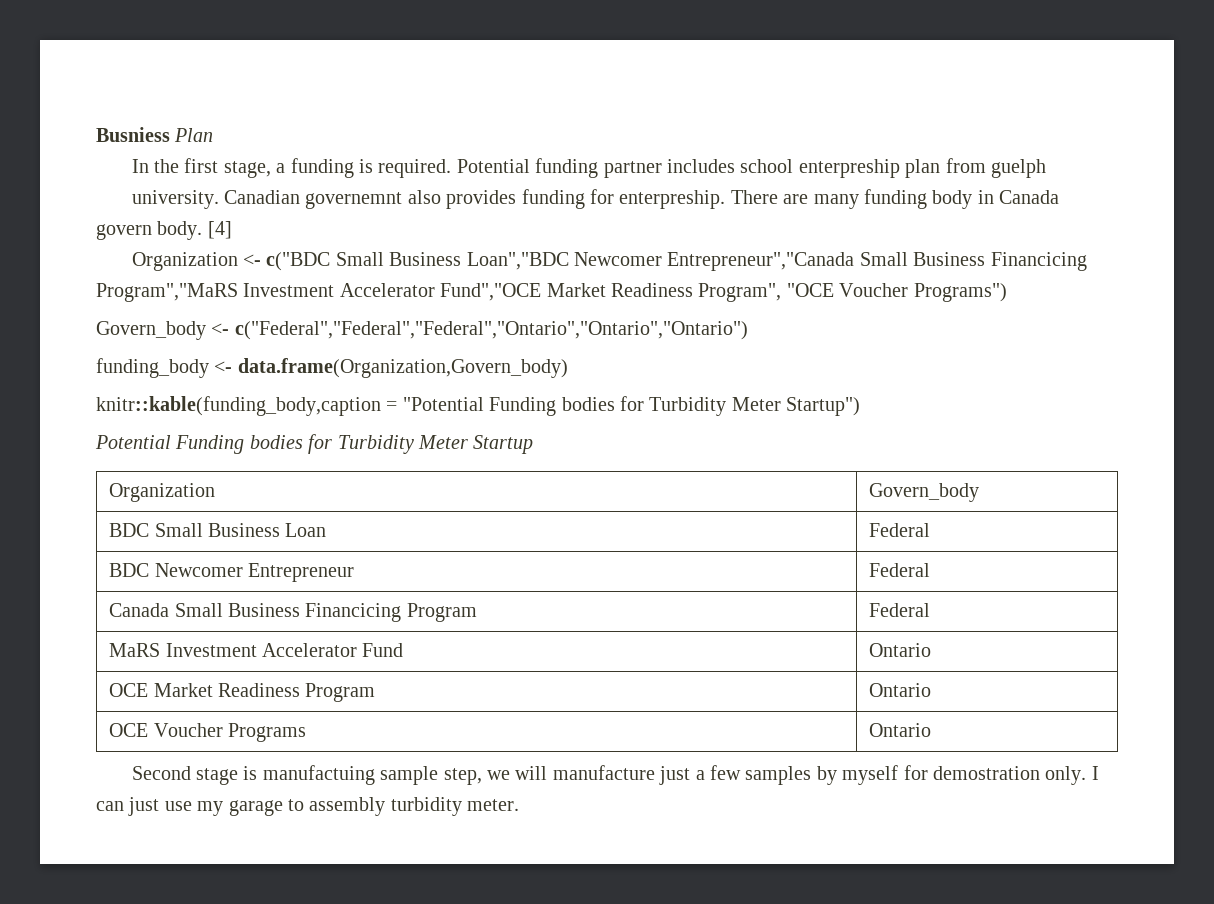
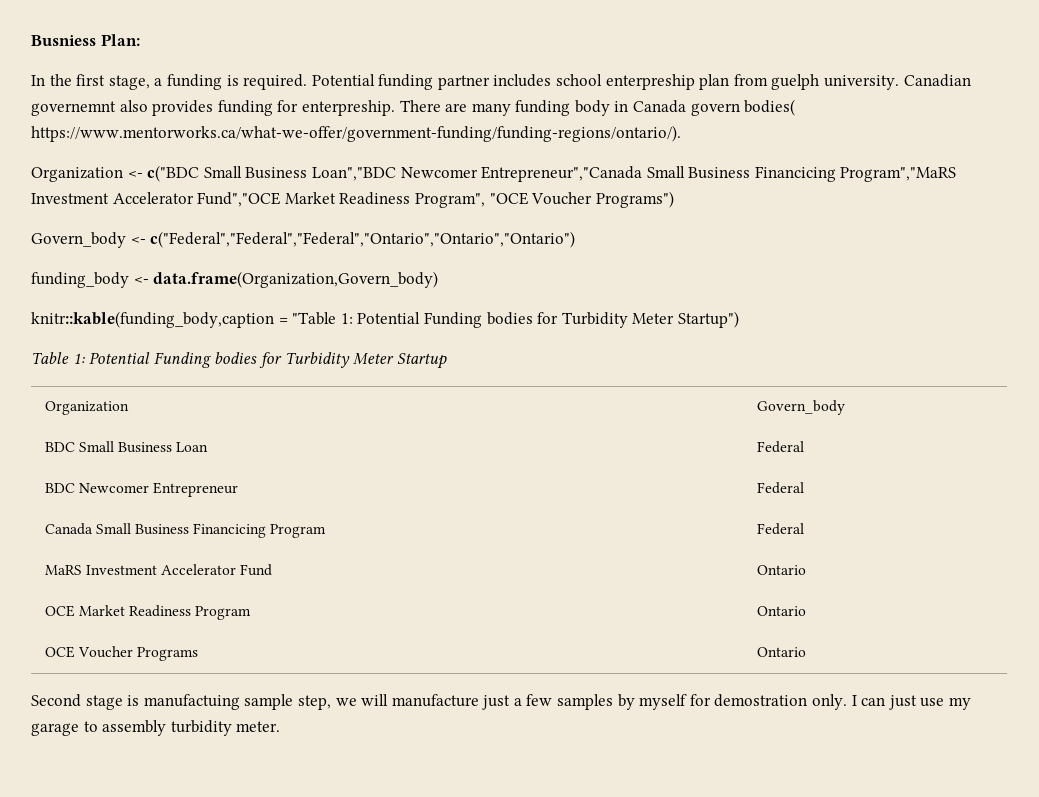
[174,128,214,142] Plan -> [100,34,140,46] Plan:
(1046, 168) // -> (820, 82) none
[157,221,232,240] body. [4] -> [744,99,796,116] [31,125,681,142] bodies( https://www.mentorworks.ca/what-we-offer/government-funding/funding-regions/ontario/).
[402,397,484,411] "Potential -> [292,312,421,325] "Table 1: Potential
(861, 406) none -> [31,352,85,364] Table 1:

